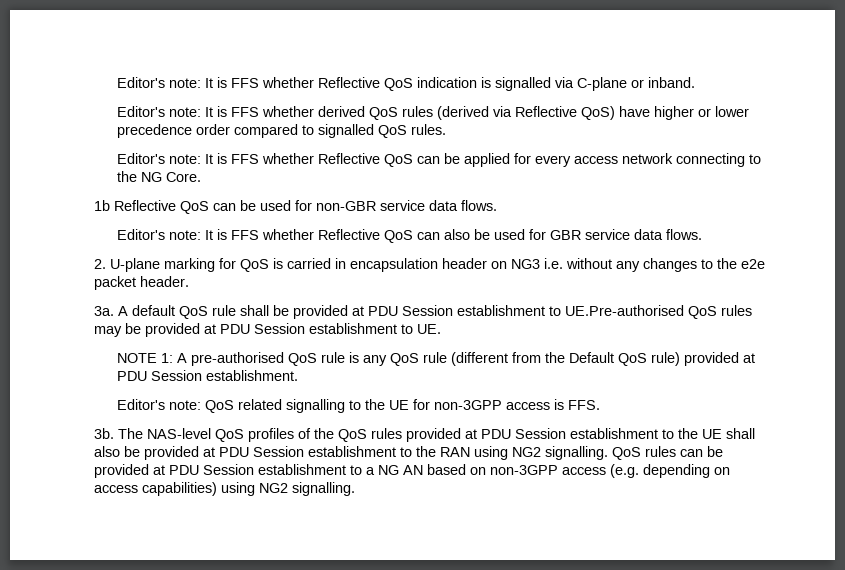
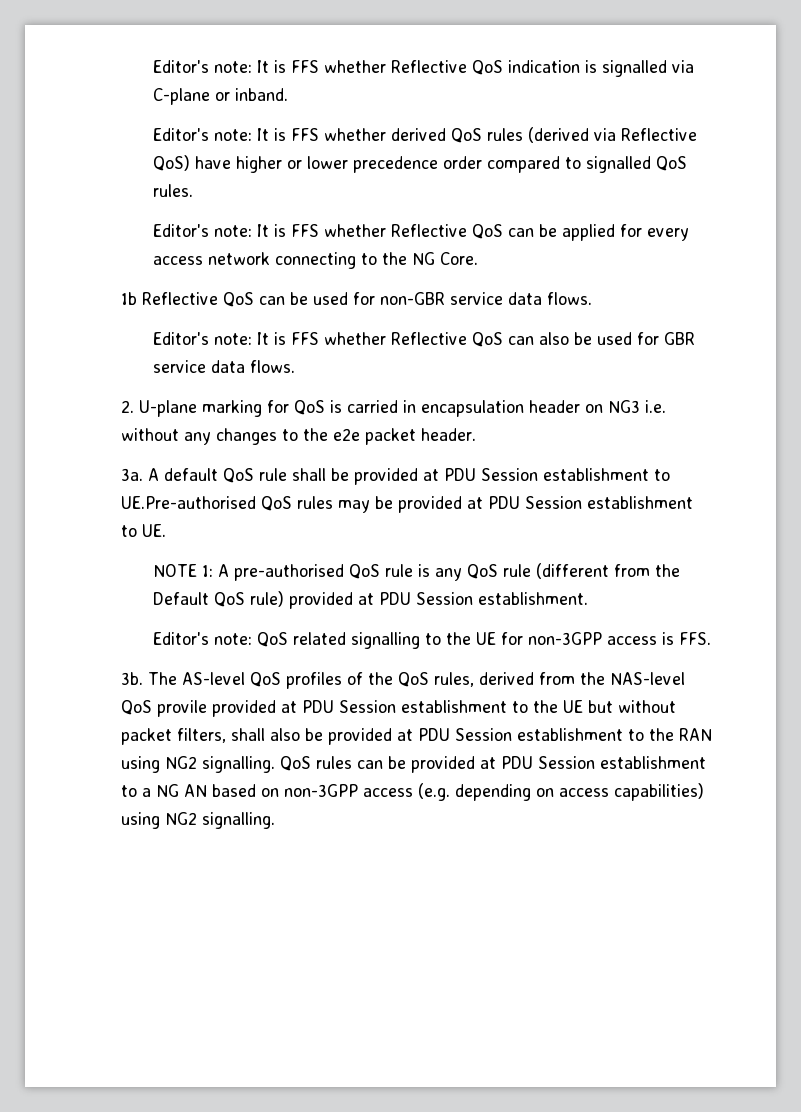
[146,428,211,439] NAS-level -> [181,672,245,685] AS-level
[370,428,402,439] rules -> [433,672,685,687] [120,700,207,717] rules, derived from the NAS-level QoS provile
(722, 434) none -> [587,700,676,713] [120,728,226,745] but without packet filters,

